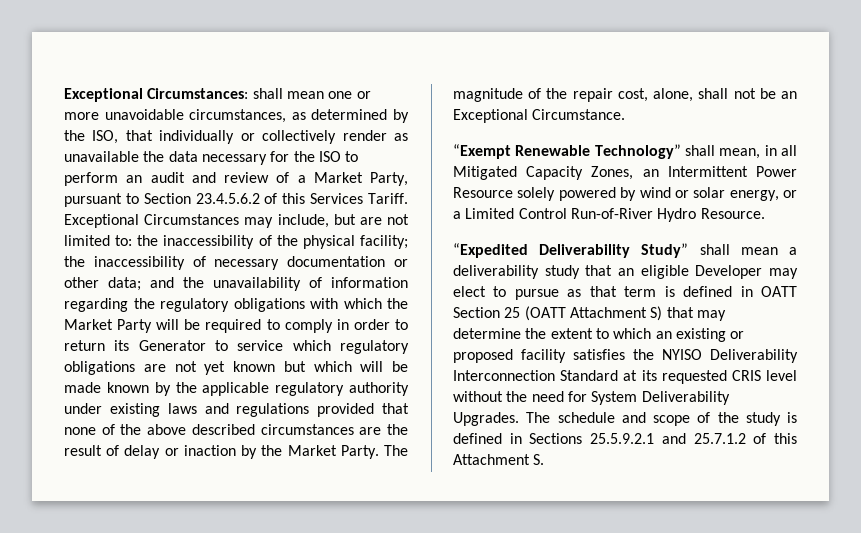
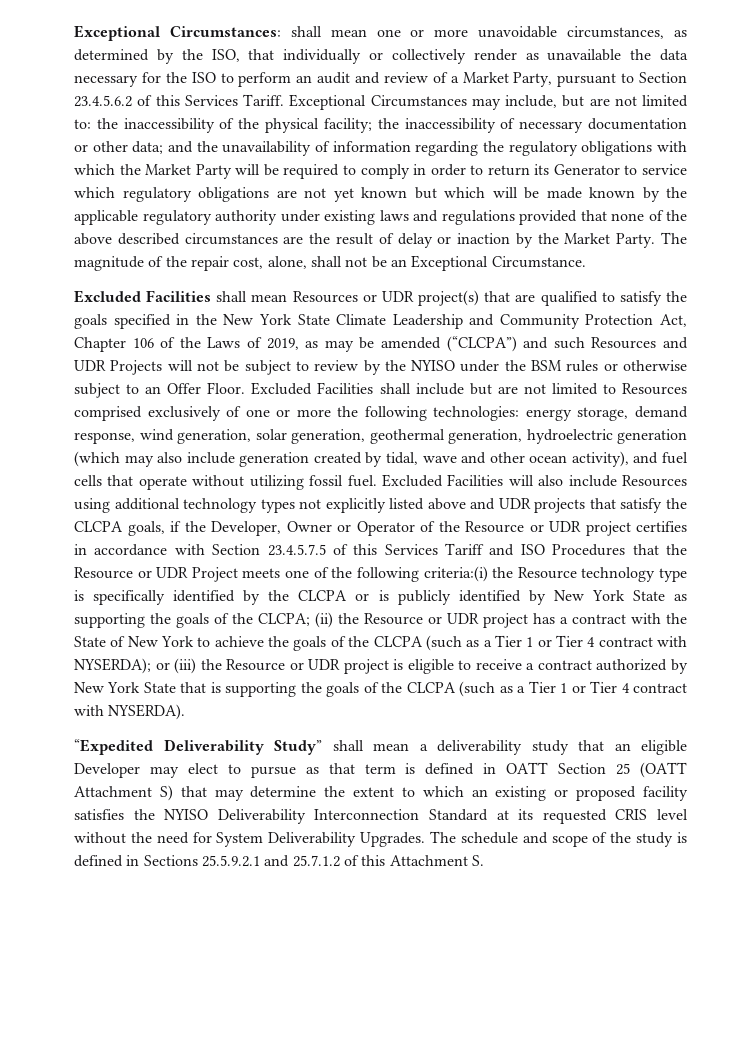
[453,144,797,159] [453,166,797,180] [453,187,797,201] [453,208,765,222] “Exempt Renewable Technology” shall mean, in all Mitigated Capacity Zones, an Intermittent Power Resource solely powered by wind or solar energy, or a Limited Control Run-of-River Hydro Resource. -> [74,290,687,306] [74,314,687,329] [74,336,689,352] [74,360,687,375] [74,382,687,398] [74,406,689,421] [74,429,687,444] [74,451,688,467] [74,474,688,490] [74,498,688,513] [74,521,687,536] [74,543,687,556] [74,566,688,582] [74,590,687,605] [74,612,687,628] [74,635,688,651] [74,658,689,674] [74,681,687,697] [74,704,186,720] Excluded Facilities shall mean Resources or UDR project(s) that are qualified to satisfy the goals specified in the New York State Climate Leadership and Community Protection Act, Chapter 106 of the Laws of 2019, as may be amended (“CLCPA”) and such Resources and UDR Projects will not be subject to review by the NYISO under the BSM rules or otherwise subject to an Offer Floor. Excluded Facilities shall include but are not limited to Resources comprised exclusively of one or more the following technologies: energy storage, demand response, wind generation, solar generation, geothermal generation, hydroelectric generation (which may also include generation created by tidal, wave and other ocean activity), and fuel cells that operate without utilizing fossil fuel. Excluded Facilities will also include Resources using additional technology types not explicitly listed above and UDR projects that satisfy the CLCPA goals, if the Developer, Owner or Operator of the Resource or UDR project certifies in accordance with Section 23.4.5.7.5 of this Services Tariff and ISO Procedures that the Resource or UDR Project meets one of the following criteria:(i) the Resource technology type is specifically identified by the CLCPA or is publicly identified by New York State as supporting the goals of the CLCPA; (ii) the Resource or UDR project has a contract with the State of New York to achieve the goals of the CLCPA (such as a Tier 1 or Tier 4 contract with NYSERDA); or (iii) the Resource or UDR project is eligible to receive a contract authorized by New York State that is supporting the goals of the CLCPA (such as a Tier 1 or Tier 4 contract with NYSERDA).

